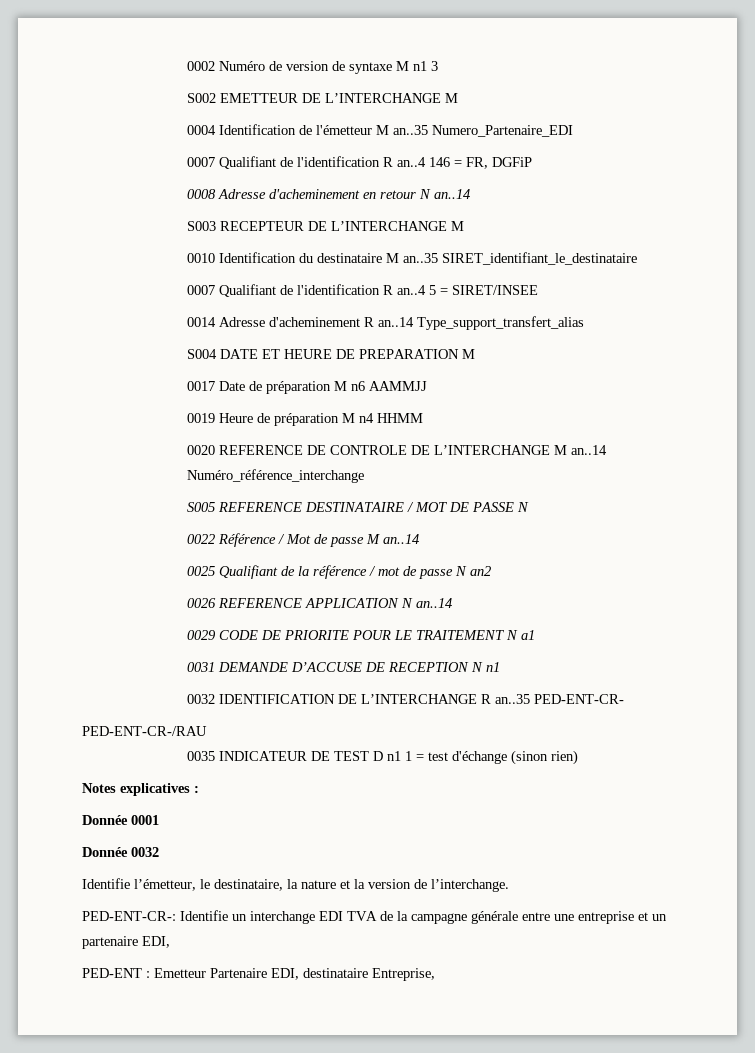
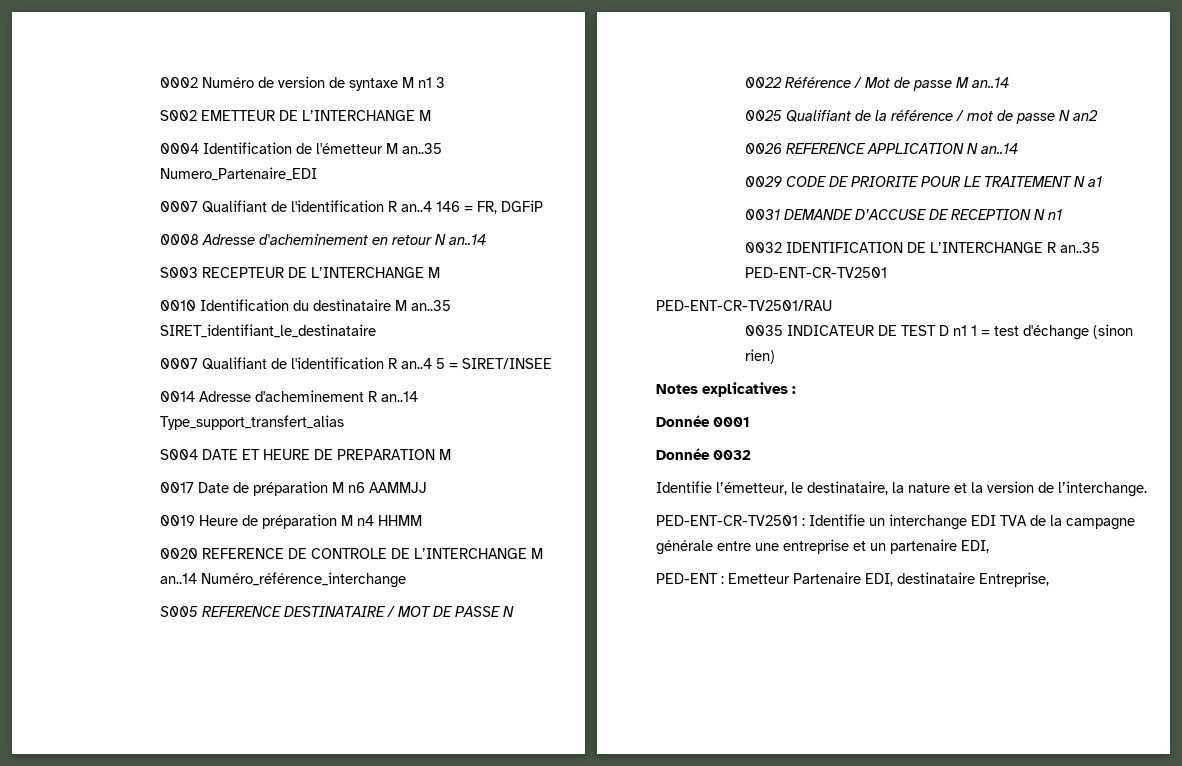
[534,694,625,704] [82,726,207,736] PED-ENT-CR- // PED-ENT-CR-/RAU -> [745,267,888,278] [656,300,832,311] PED-ENT-CR-TV2501 // PED-ENT-CR-TV2501/RAU
[82,911,176,921] PED-ENT-CR-: -> [656,515,805,526] PED-ENT-CR-TV2501 :

